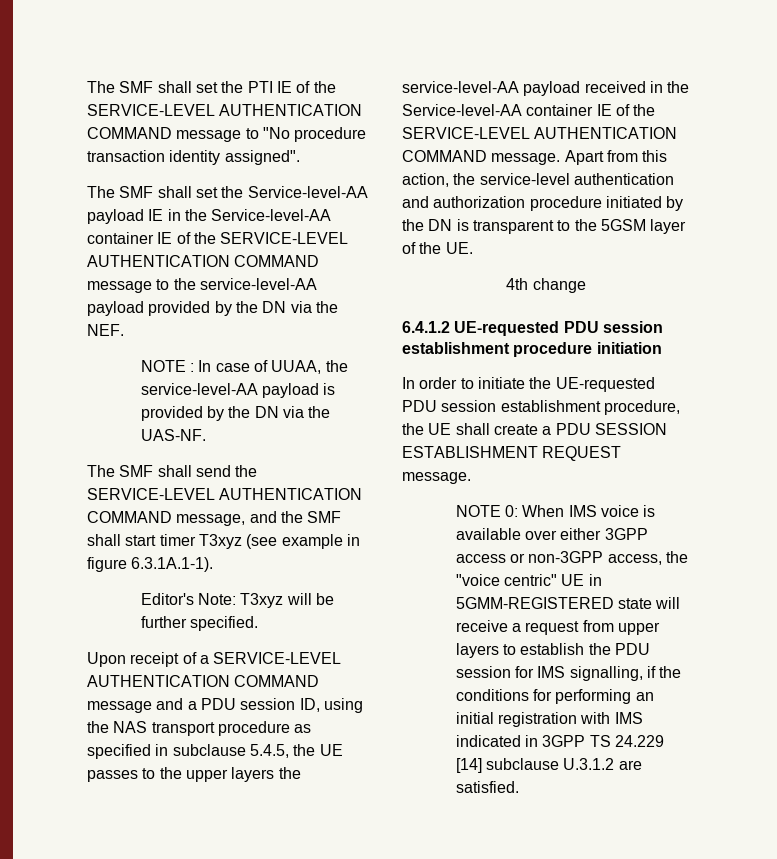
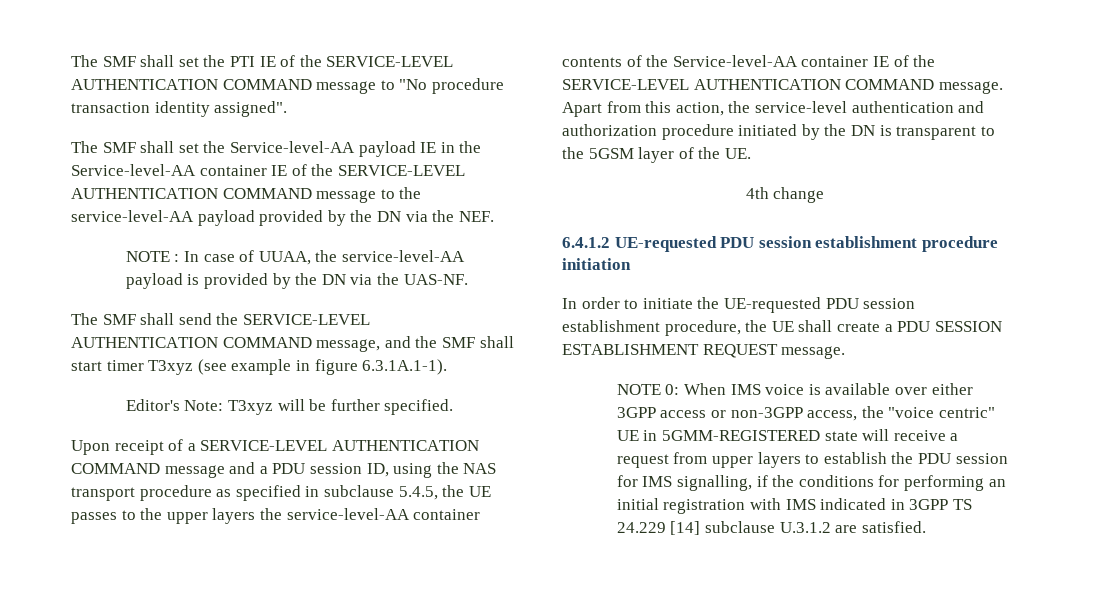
[523,81,663,96] payload received in -> [413,509,481,520] [562,55,642,67] container contents of

